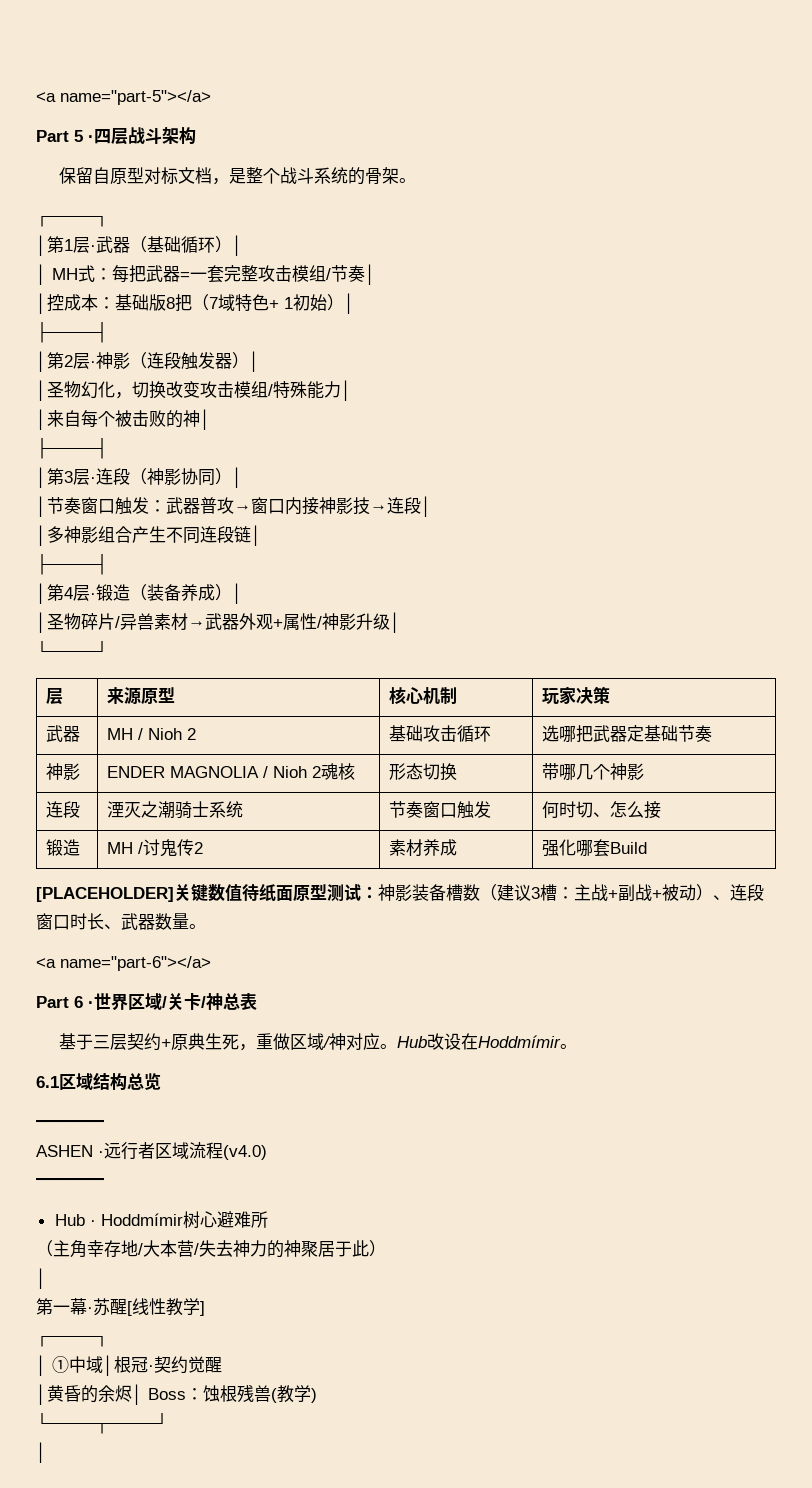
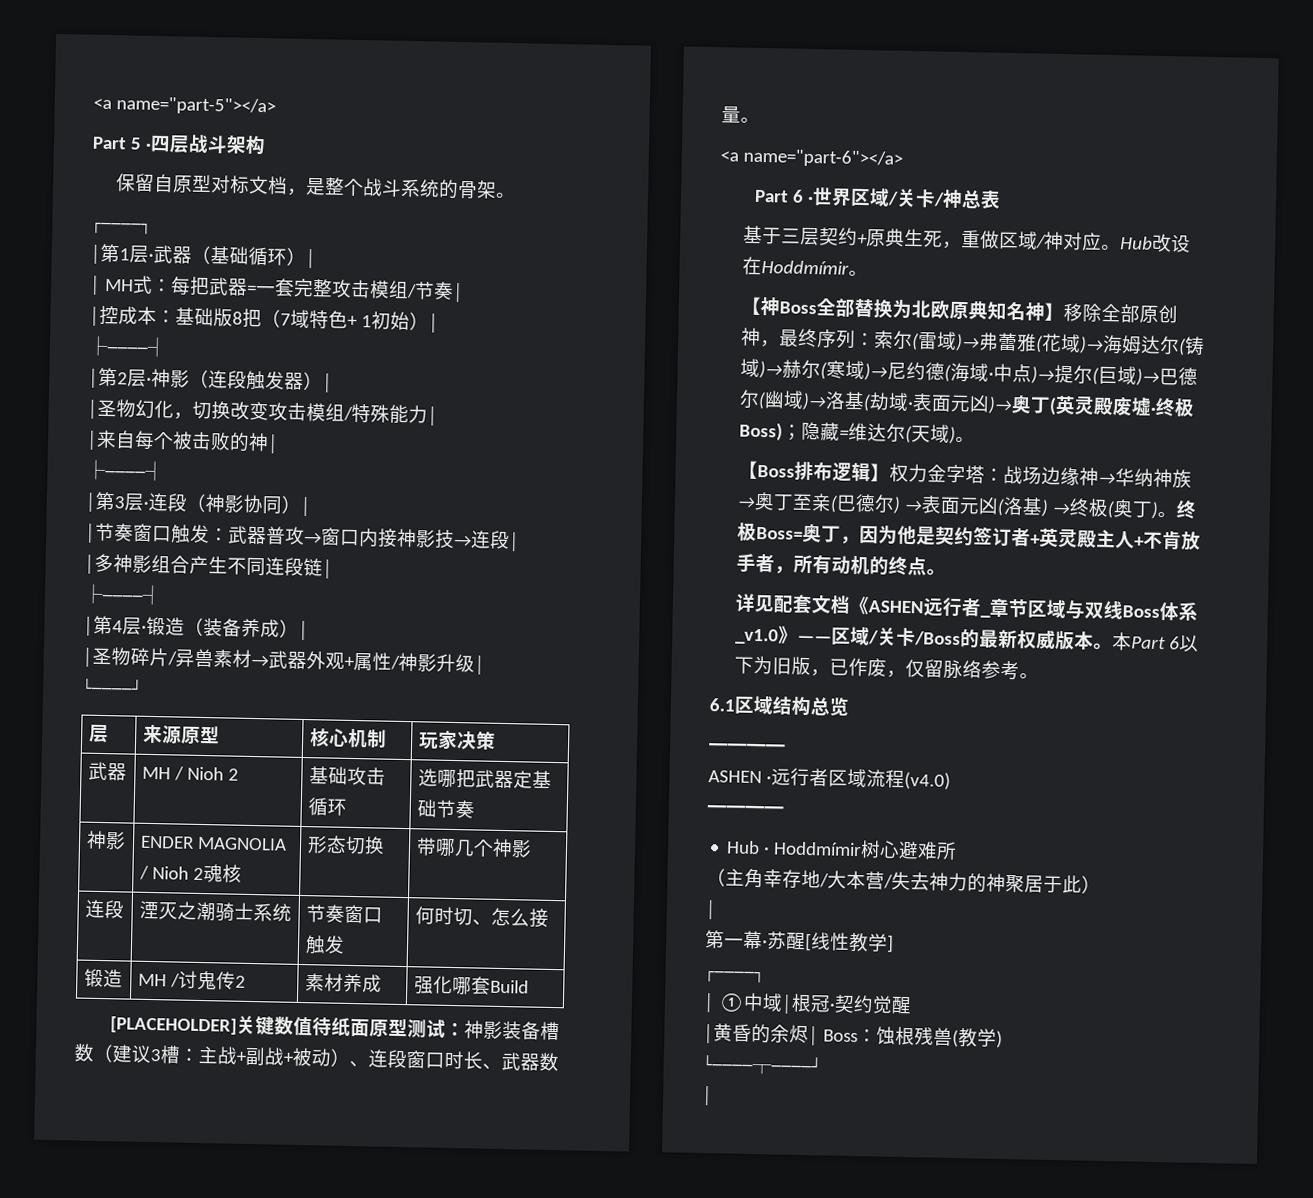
(578, 1046) none -> [741,296,1179,324] [741,327,1206,356] [740,358,1199,386] [739,389,1196,417] [739,421,976,444] [738,460,1193,489] [737,491,1198,519] [737,522,1202,551] [736,553,947,576] [735,593,1200,621] [735,625,1200,652] [734,655,1040,681] // 【神Boss全部替换为北欧原典知名神】移除全部原创神，最终序列：索尔(雷域)→弗蕾雅(花域)→海姆达尔(铸域)→赫尔(寒域)→尼约德(海域·中点)→提尔(巨域)→巴德尔(幽域)→洛基(劫域·表面元凶)→奥丁(英灵殿废墟·终极Boss)；隐藏=维达尔(天域)。 // 【Boss排布逻辑】权力金字塔：战场边缘神→华纳神族→奥丁至亲(巴德尔) →表面元凶(洛基) →终极(奥丁)。终极Boss=奥丁，因为他是契约签订者+英灵殿主人+不肯放手者，所有动机的终点。 // 详见配套文档《ASHEN远行者_章节区域与双线Boss体系_v1.0》——区域/关卡/Boss的最新权威版本。本Part 6以下为旧版，已作废，仅留脉络参考。

